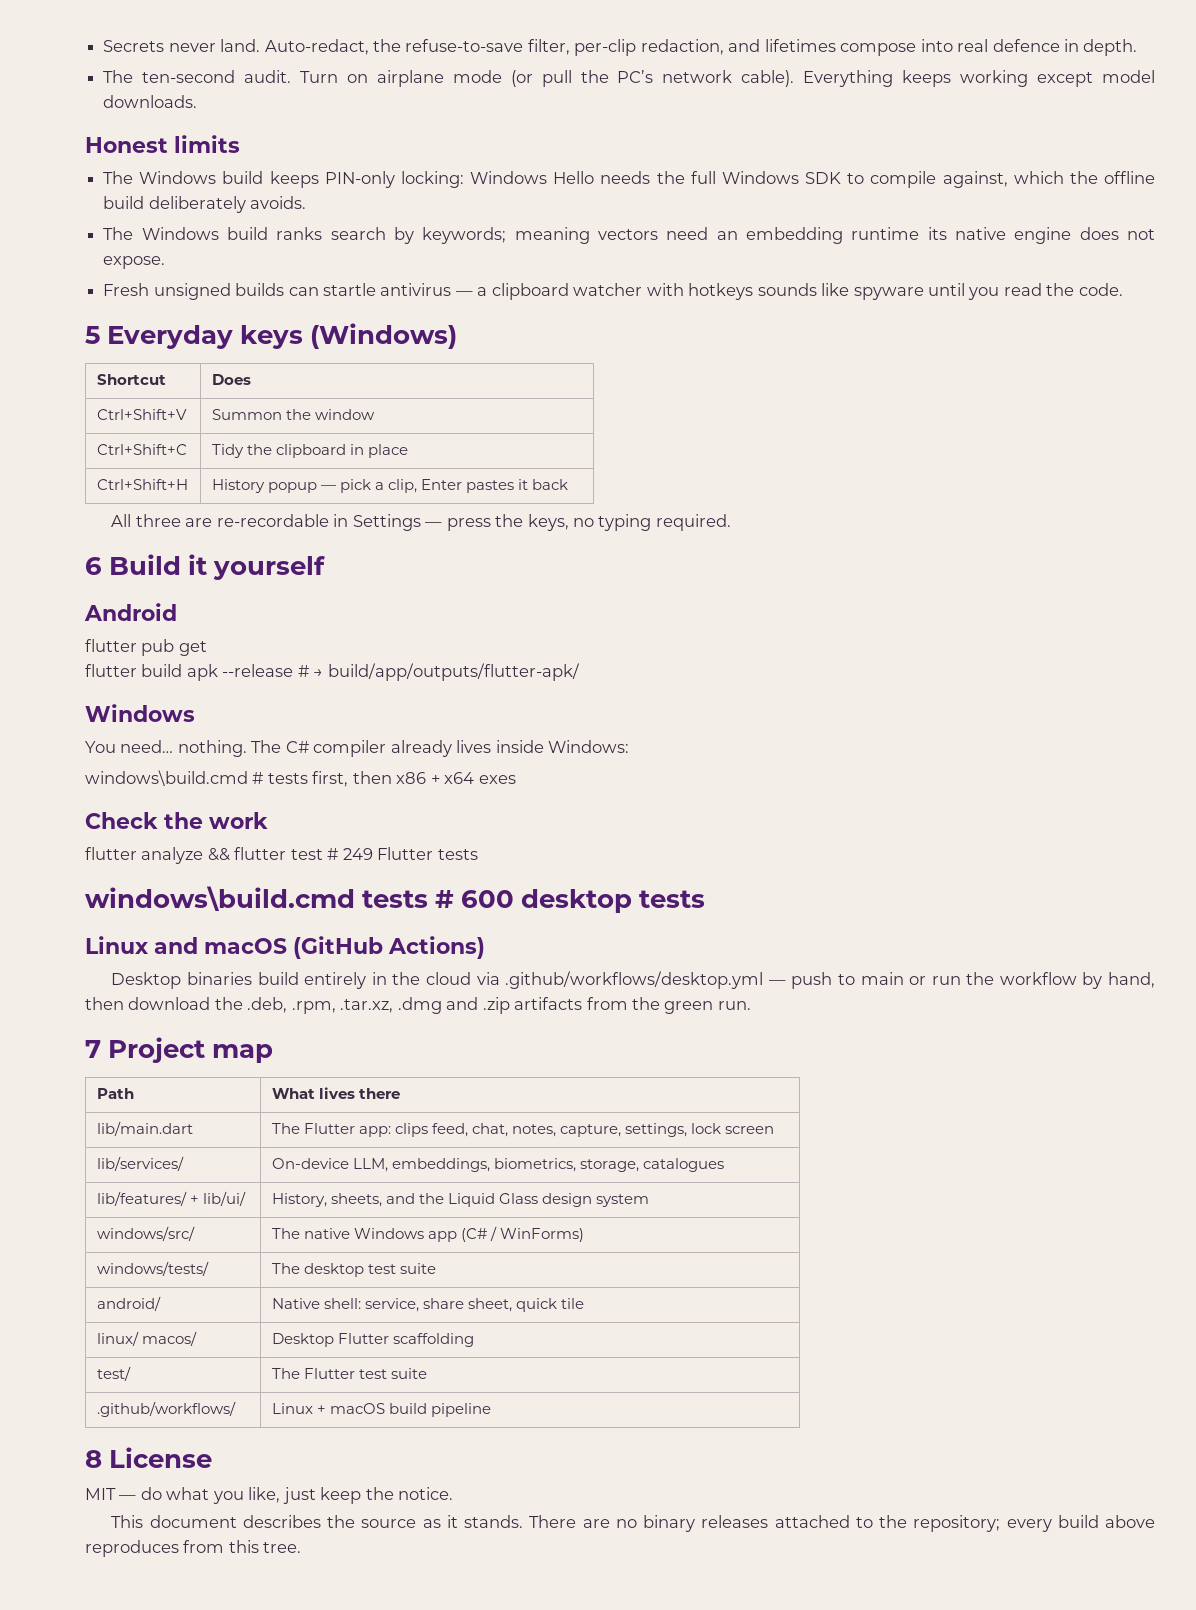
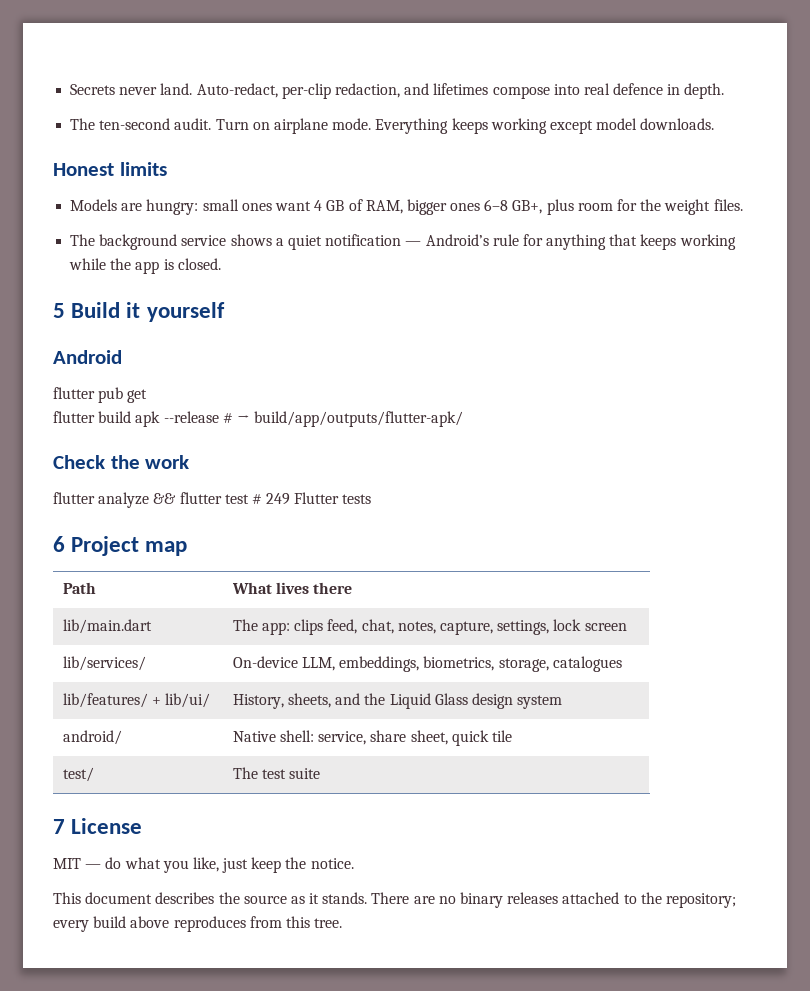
[372,39,570,55] the refuse-to-save filter, -> (278, 90) none
[452,70,795,87] mode (or pull the PC’s network cable). -> [332,118,372,130] mode.
[103,171,1155,188] [103,196,307,213] [103,227,1155,244] [103,256,166,269] [103,283,1123,300] [85,323,458,349] [96,374,166,385] [211,374,251,385] [96,409,187,420] [211,409,376,420] [96,444,187,455] [211,444,409,458] [96,479,188,490] [211,479,569,493] [111,514,731,531] [85,557,102,575] The Windows build keeps PIN-only locking: Windows Hello needs the full Windows SDK to compile against, which the offline build deliberately avoids. // The Windows build ranks search by keywords; meaning vectors need an embedding runtime its native engine does not expose. // Fresh unsigned builds can startle antivirus — a clipboard watcher with hotkeys sounds like spyware until you read the code. // 5 Everyday keys (Windows) // Shortcut | Does // Ctrl+Shift+V | Summon the window // Ctrl+Shift+C | Tidy the clipboard in place // Ctrl+Shift+H | History popup — pick a clip, Enter pastes it back // All three are re-recordable in Settings — press the keys, no typing required. // 6 -> [70,199,743,215] [70,234,736,250] [69,258,221,274] [53,303,65,318] Models are hungry: small ones want 4 GB of RAM, bigger ones 6–8 GB+, plus room for the weight files. // The background service shows a quiet notification — Android’s rule for anything that keeps working while the app is closed. // 5
[85,704,195,722] [85,740,630,757] [85,770,516,787] // Windows // You need… nothing. The C# compiler already lives inside Windows: // windows\build.cmd # tests first, then x86 + x64 exes -> (464, 419) none
[85,886,706,913] [85,936,485,959] [111,971,1156,989] [85,997,751,1014] [85,1040,101,1058] windows\build.cmd tests # 600 desktop tests // Linux and macOS (GitHub Actions) // Desktop binaries build entirely in the cloud via .github/workflows/desktop.yml — push to main or run the workflow by hand, then download the .deb, .rpm, .tar.xz, .dmg and .zip artifacts from the green run. // 7 -> [53,536,65,552] 6
[303,1123,355,1134] Flutter -> (258, 625) none
[96,1226,195,1241] [271,1226,585,1242] [96,1261,209,1276] [271,1263,437,1277] // windows/src/ | The native Windows app (C# / WinForms) // windows/tests/ | The desktop test suite -> (563, 702) none
[96,1331,197,1346] [271,1333,475,1347] // linux/ macos/ | Desktop Flutter scaffolding -> (513, 736) none
[303,1368,428,1379] [96,1401,236,1417] [271,1403,492,1417] [85,1450,102,1468] Flutter test suite // .github/workflows/ | Linux + macOS build pipeline // 8 -> [262,768,321,779] [53,819,65,834] test suite // 7

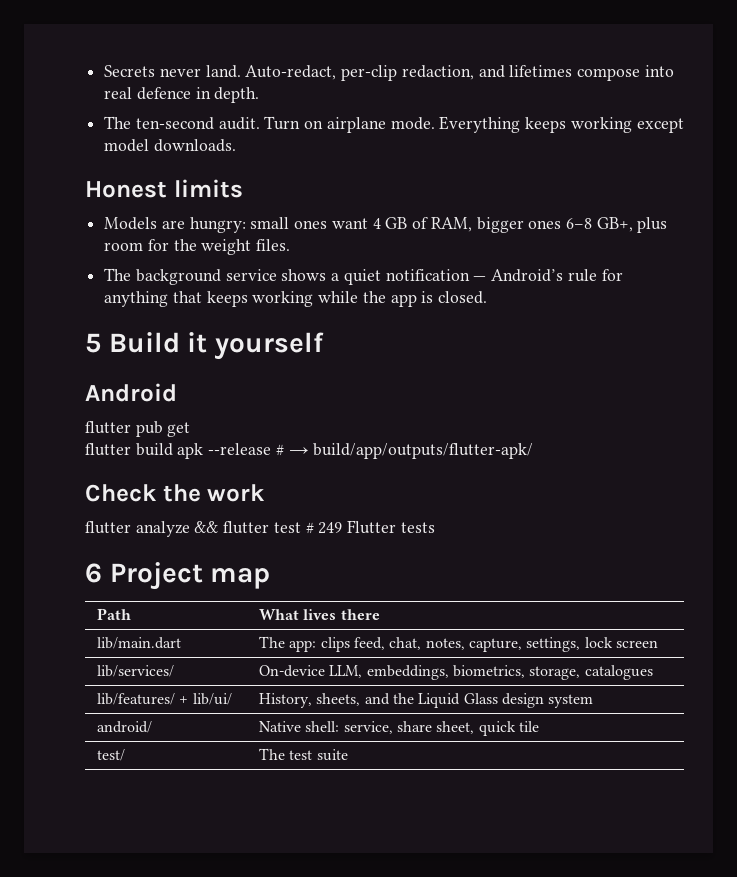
[53,818,143,834] [53,857,354,873] [53,892,736,908] [53,916,343,932] // 7 License // MIT — do what you like, just keep the notice. // This document describes the source as it stands. There are no binary releases attached to the repository; every build above reproduces from this tree. -> (348, 755) none

